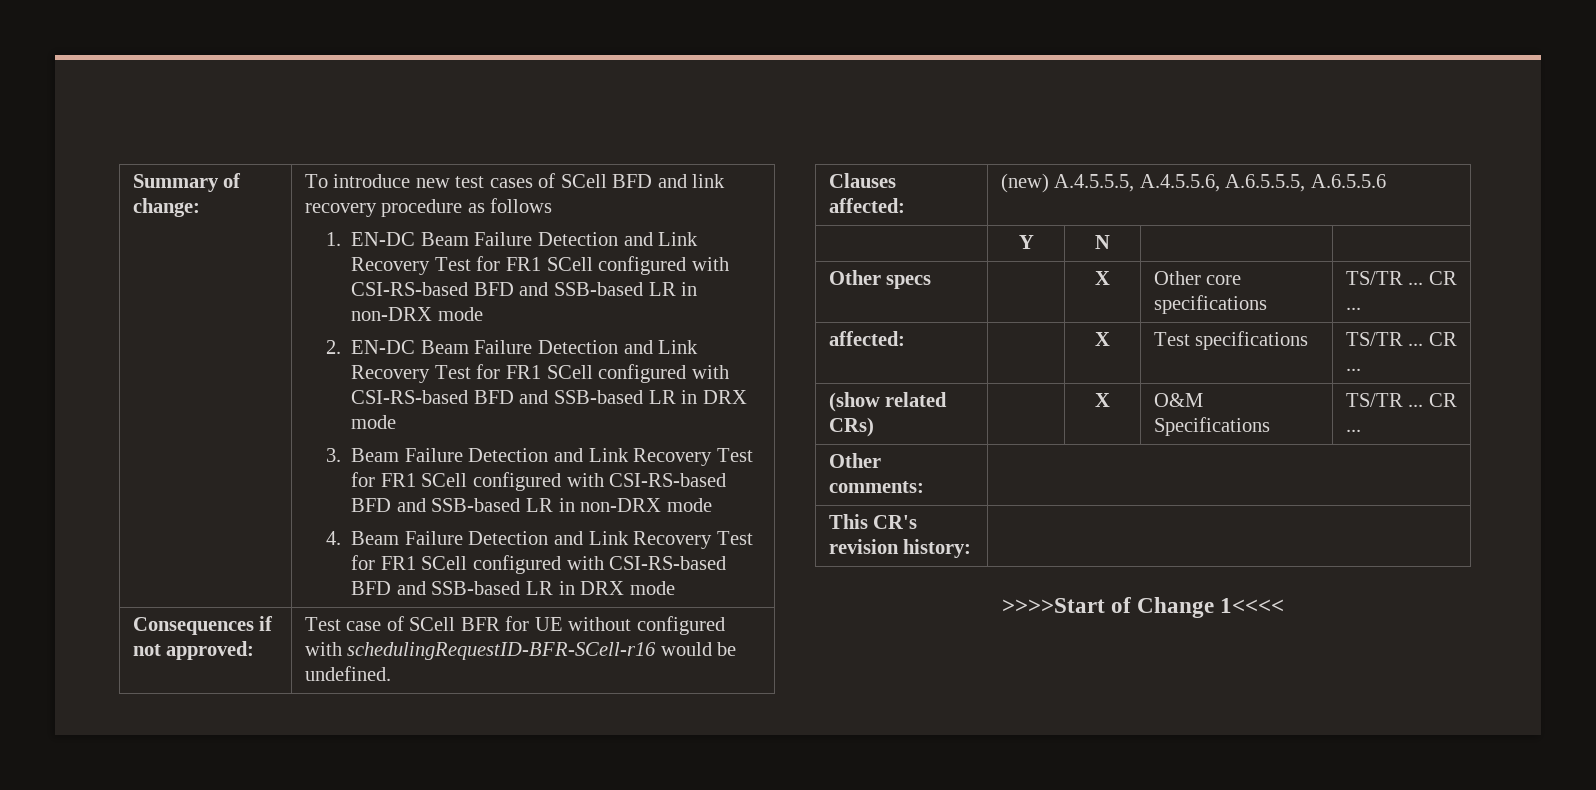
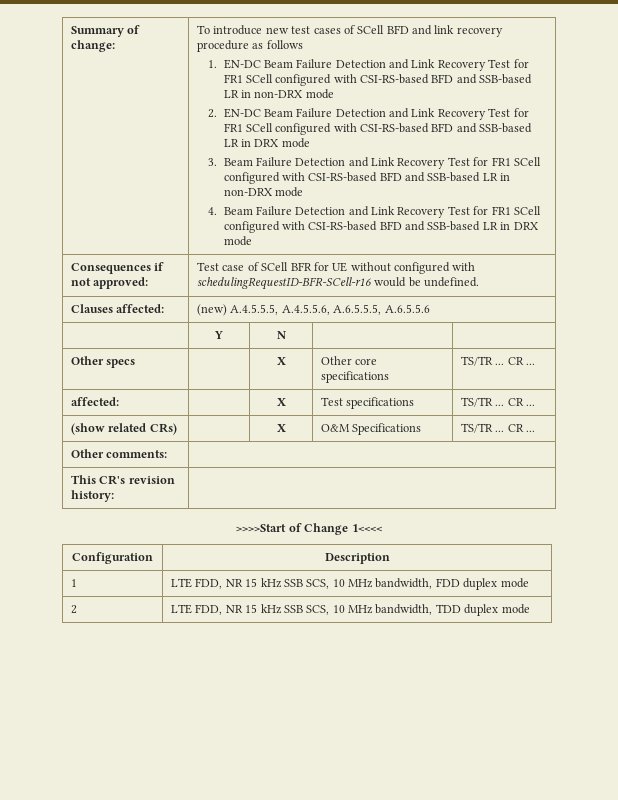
(1285, 605) none -> [72,552,153,564] [324,553,390,564] [71,579,78,587] [171,578,529,590] [71,605,78,614] [171,604,530,616] // Configuration | Description // 1 | LTE FDD, NR 15 kHz SSB SCS, 10 MHz bandwidth, FDD duplex mode // 2 | LTE FDD, NR 15 kHz SSB SCS, 10 MHz bandwidth, TDD duplex mode

